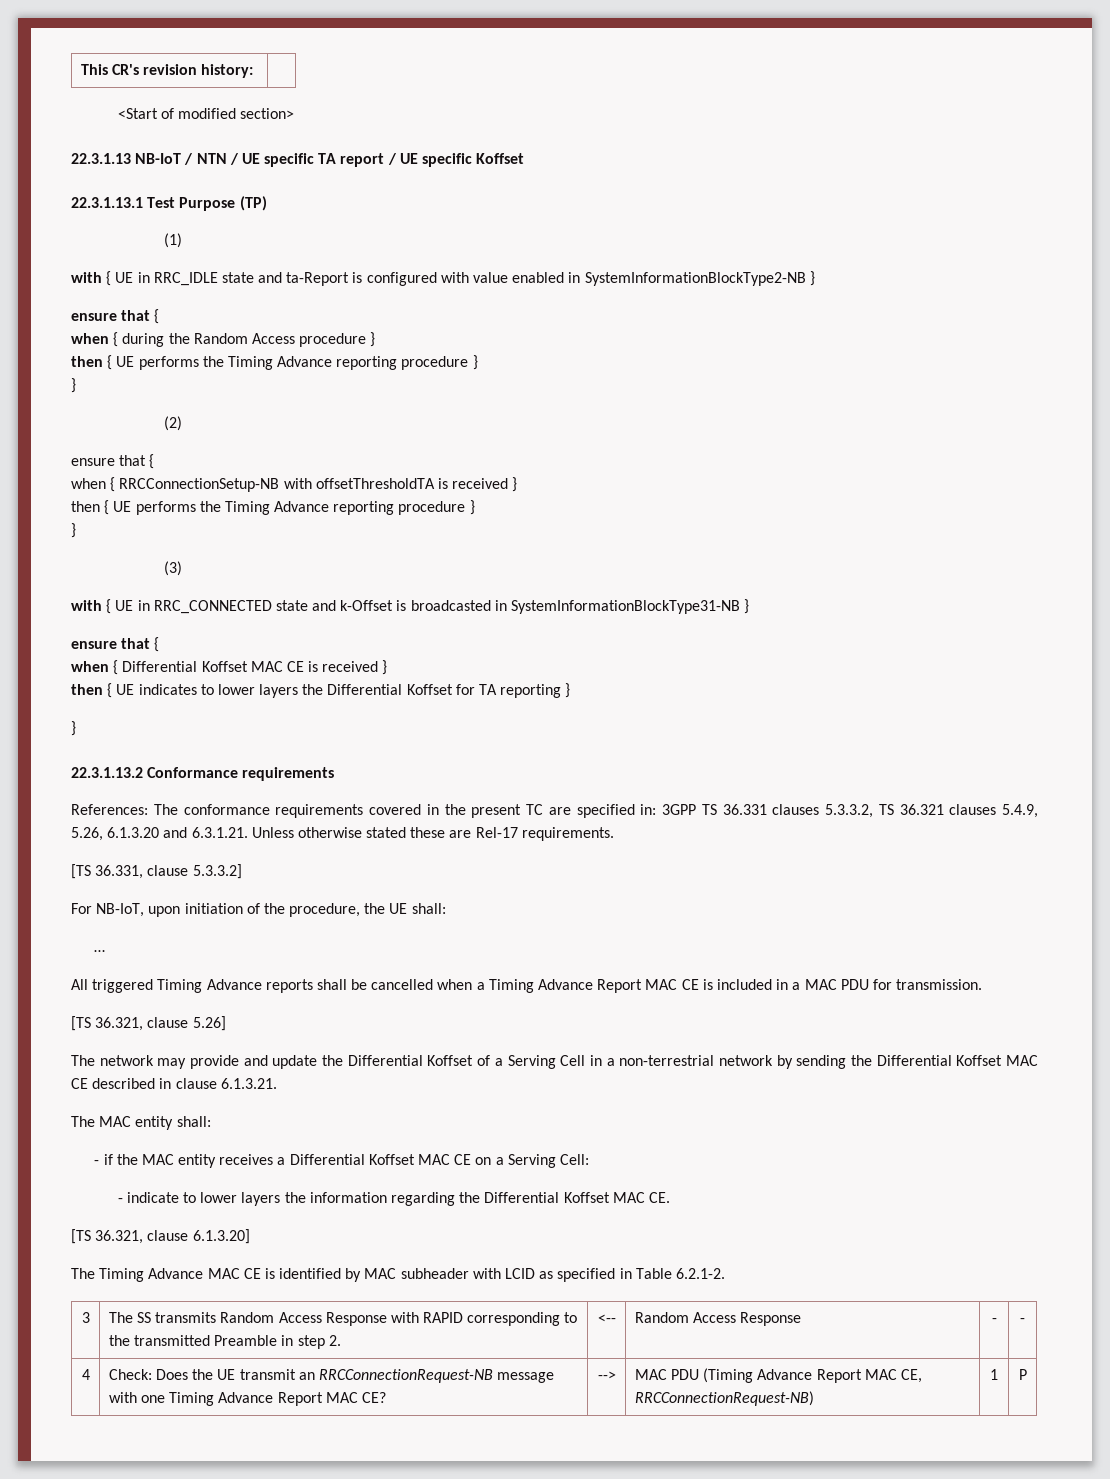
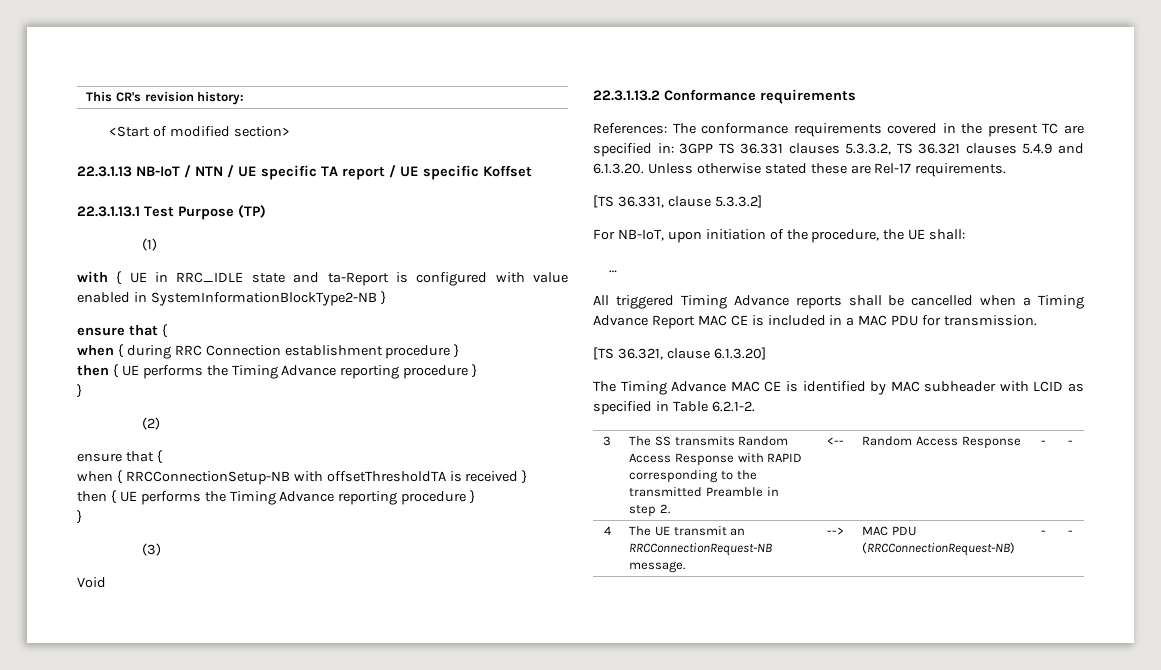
[168,333,295,344] the Random Access -> [174,345,383,356] RRC Connection establishment
[71,599,750,614] [71,637,160,652] [71,660,388,675] [71,683,571,698] [71,721,76,736] with { UE in RRC_CONNECTED state and k-Offset is broadcasted in SystemInformationBlockType31-NB } // ensure that { // when { Differential Koffset MAC CE is received } // then { UE indicates to lower layers the Differential Koffset for TA reporting } // } -> [77,577,106,588] Void
[1002,804,1038,818] [71,827,248,841] 5.4.9, 5.26, 6.1.3.20 and 6.3.1.21. -> [1022,143,1084,154] [593,163,644,174] 5.4.9 and 6.1.3.20.
[71,1016,226,1031] [71,1055,1038,1069] [71,1078,277,1089] [71,1116,211,1130] [94,1154,589,1168] [117,1192,670,1206] // [TS 36.321, clause 5.26] // The network may provide and update the Differential Koffset of a Serving Cell in a non-terrestrial network by sending the Differential Koffset MAC CE described in clause 6.1.3.21. // The MAC entity shall: // - if the MAC entity receives a Differential Koffset MAC CE on a Serving Cell: // - indicate to lower layers the information regarding the Differential Koffset MAC CE. -> (1038, 320) none
[108,1369,214,1380] Check: Does the -> [629,526,652,536] The
[497,1372,555,1383] [108,1392,386,1406] [597,1371,616,1380] [634,1368,922,1383] [634,1391,814,1406] [990,1369,998,1380] [1018,1369,1027,1380] message with one Timing Advance Report MAC CE? | --> | MAC PDU (Timing Advance Report MAC CE, RRCConnectionRequest-NB) | 1 | P -> [629,561,686,573] [827,527,844,535] [862,526,916,536] [862,542,1016,556] [1041,530,1046,535] [1067,530,1073,535] message. | --> | MAC PDU (RRCConnectionRequest-NB) | - | -

